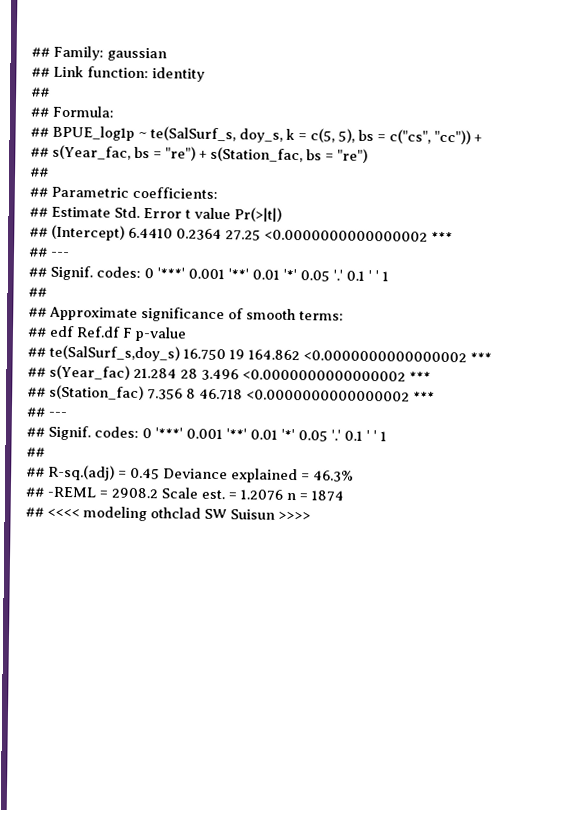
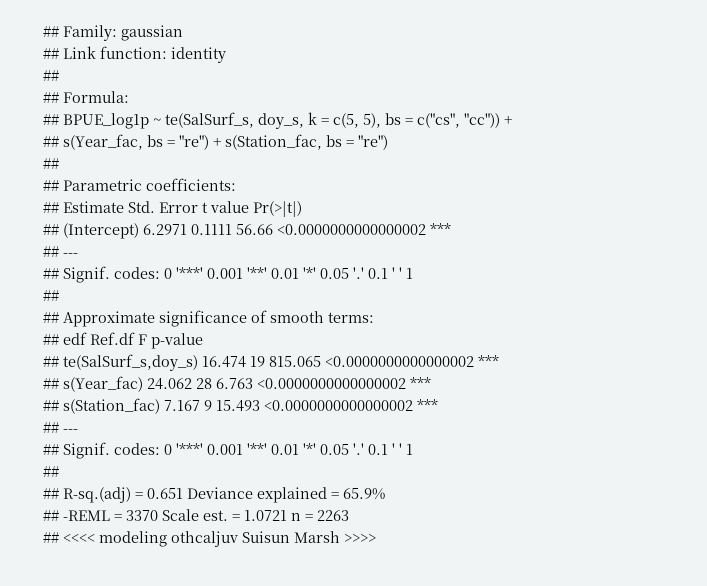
[128,227,261,241] 6.4410 0.2364 27.25 -> [143,224,273,235] 6.2971 0.1111 56.66
[183,348,300,361] 16.750 19 164.862 -> [202,356,321,368] 16.474 19 815.065
[132,367,239,381] 21.284 28 3.496 -> [147,378,253,390] 24.062 28 6.763
[147,388,243,401] 7.356 8 46.718 -> [164,400,260,412] 7.167 9 15.493
[130,467,160,480] 0.45 -> [147,488,183,499] 0.651
[313,470,354,482] 46.3% -> [343,488,385,500] 65.9%
[111,487,158,499] 2908.2 -> [126,510,158,521] 3370
[240,489,283,501] 1.2076 -> [244,510,287,521] 1.0721
[311,490,344,502] 1874 -> [317,510,349,521] 2263
[150,507,275,520] othclad SW Suisun -> [171,531,340,547] othcaljuv Suisun Marsh

